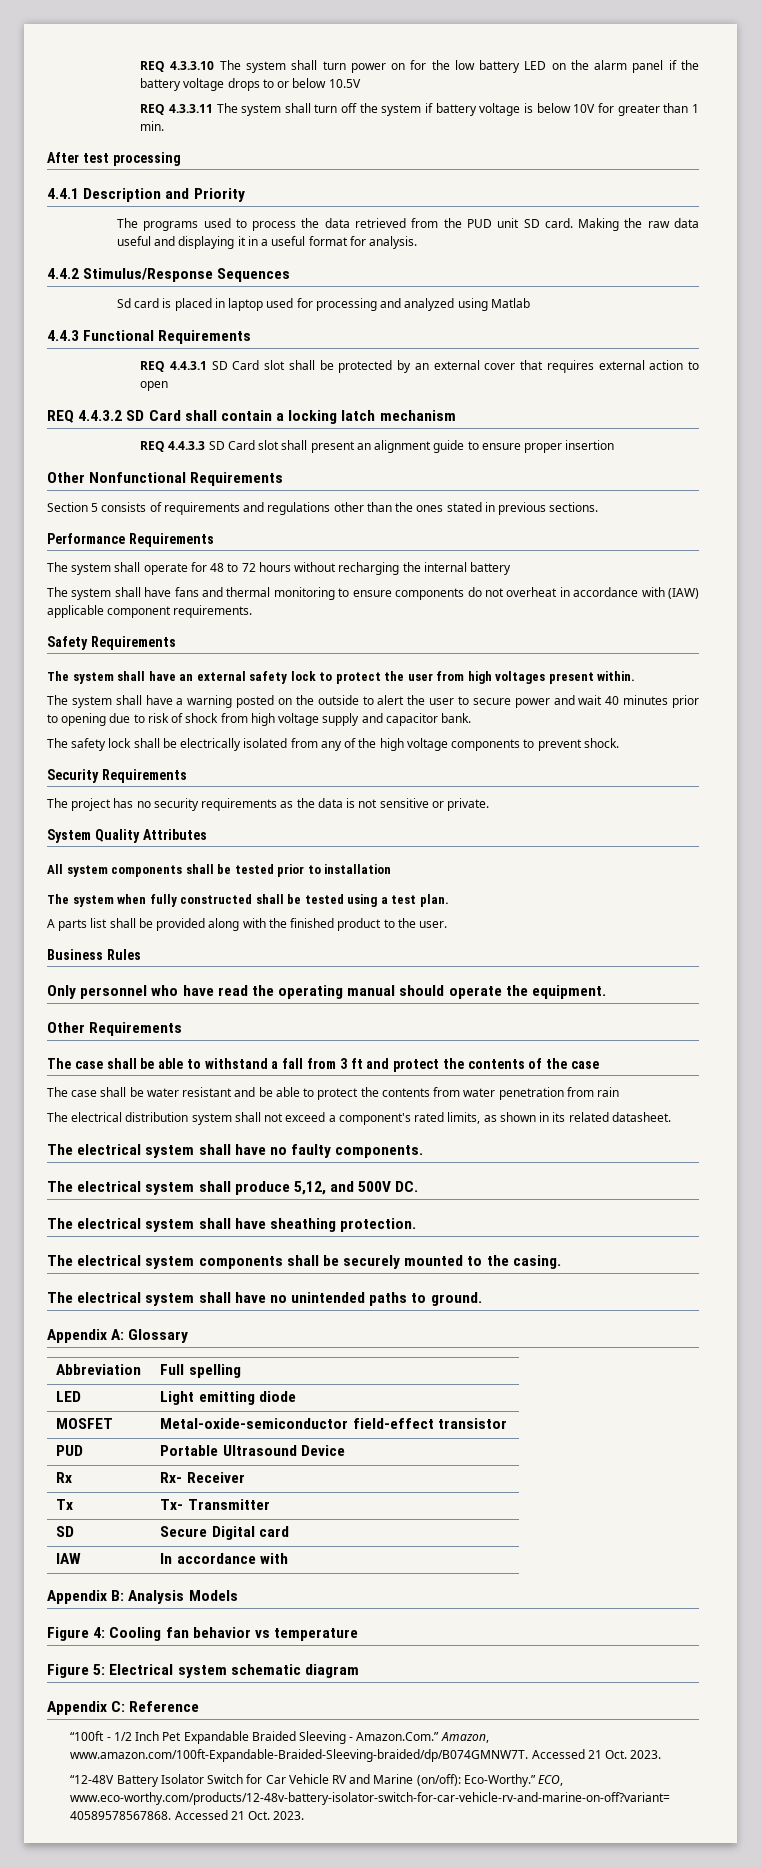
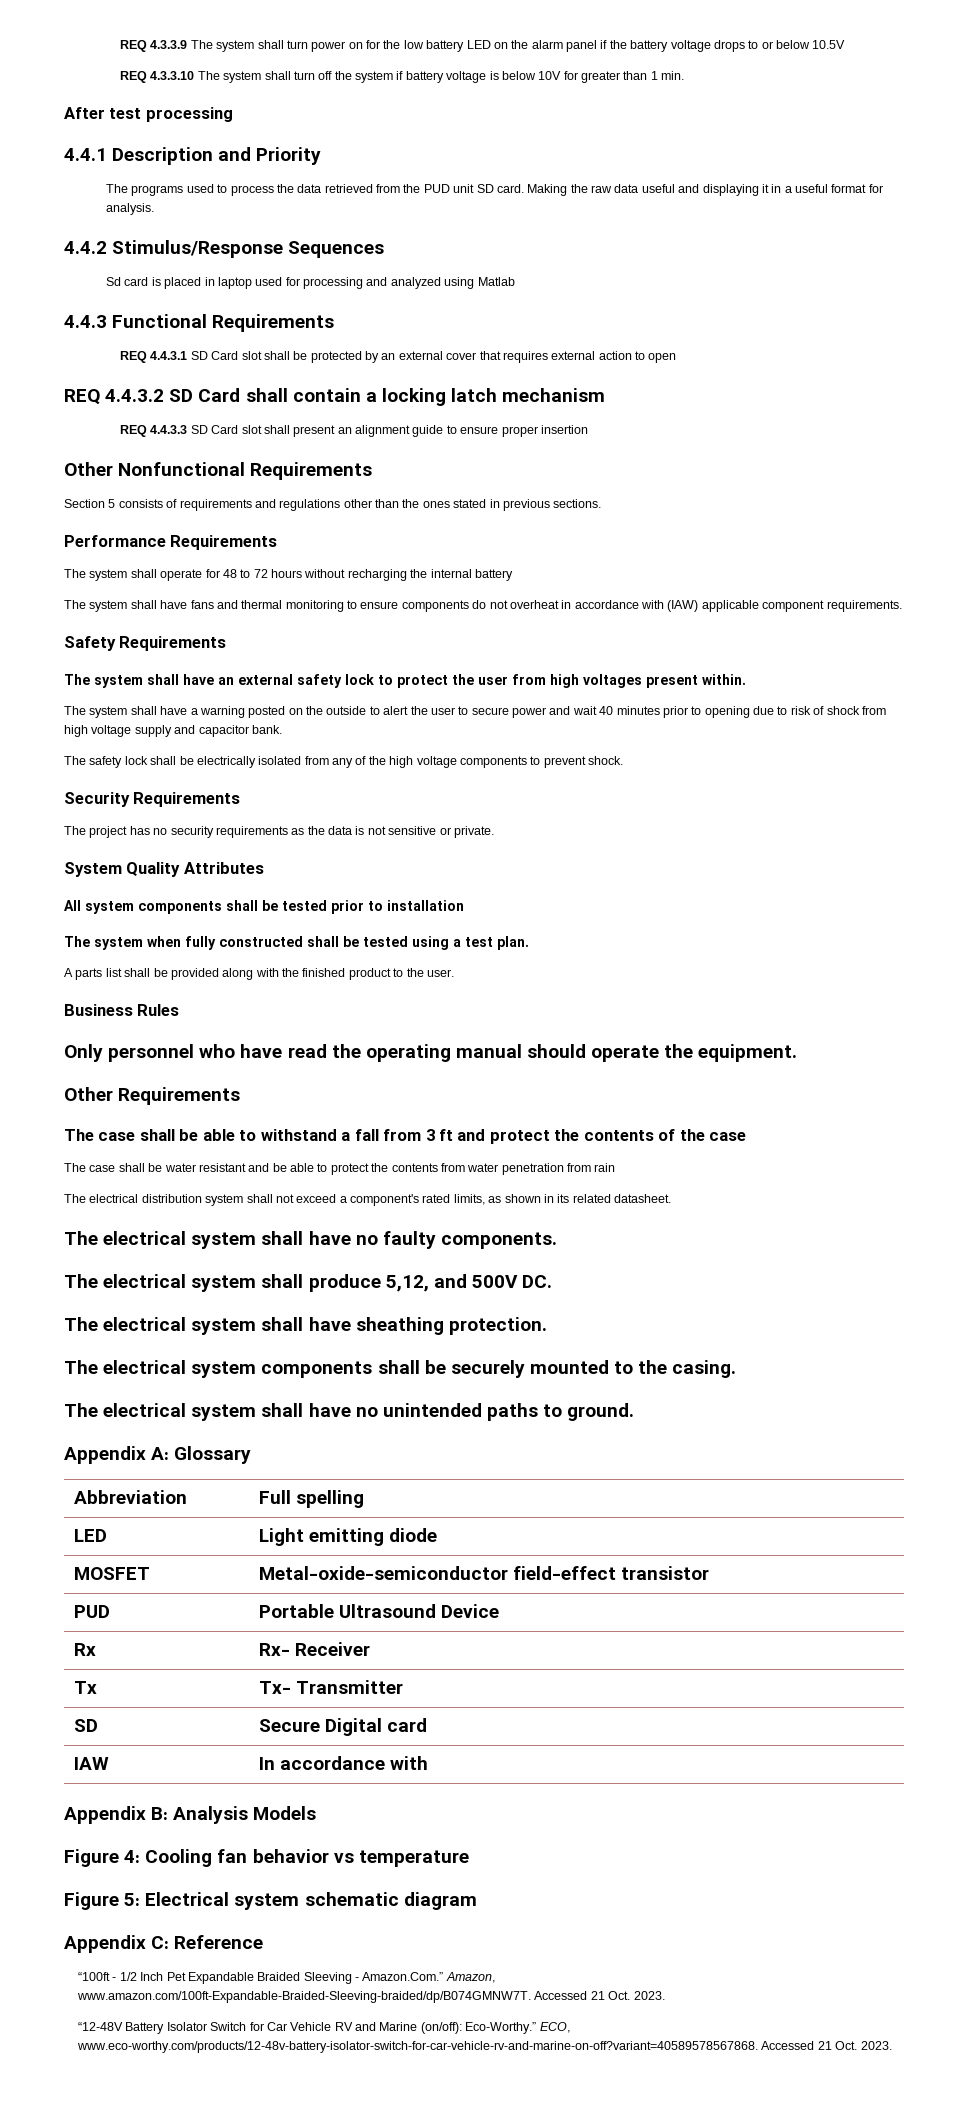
[140,61,215,72] REQ 4.3.3.10 -> [120,40,188,52] REQ 4.3.3.9
[168,104,213,113] 4.3.3.11 -> [150,71,195,80] 4.3.3.10

